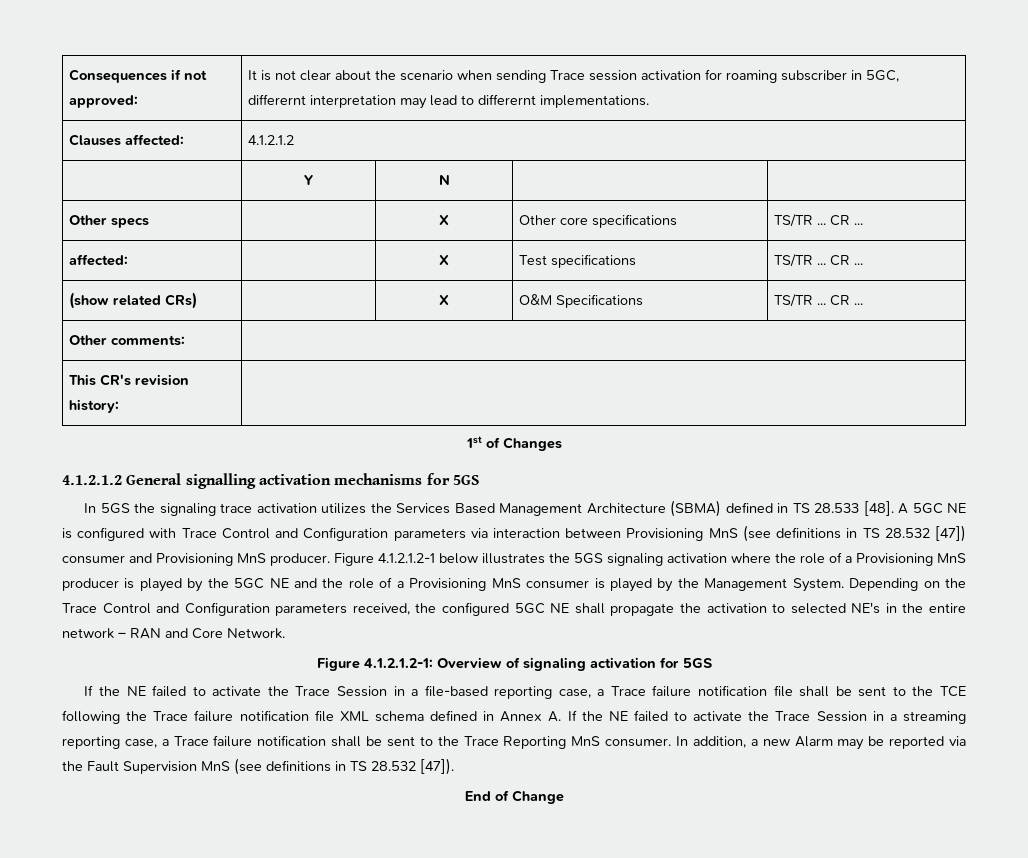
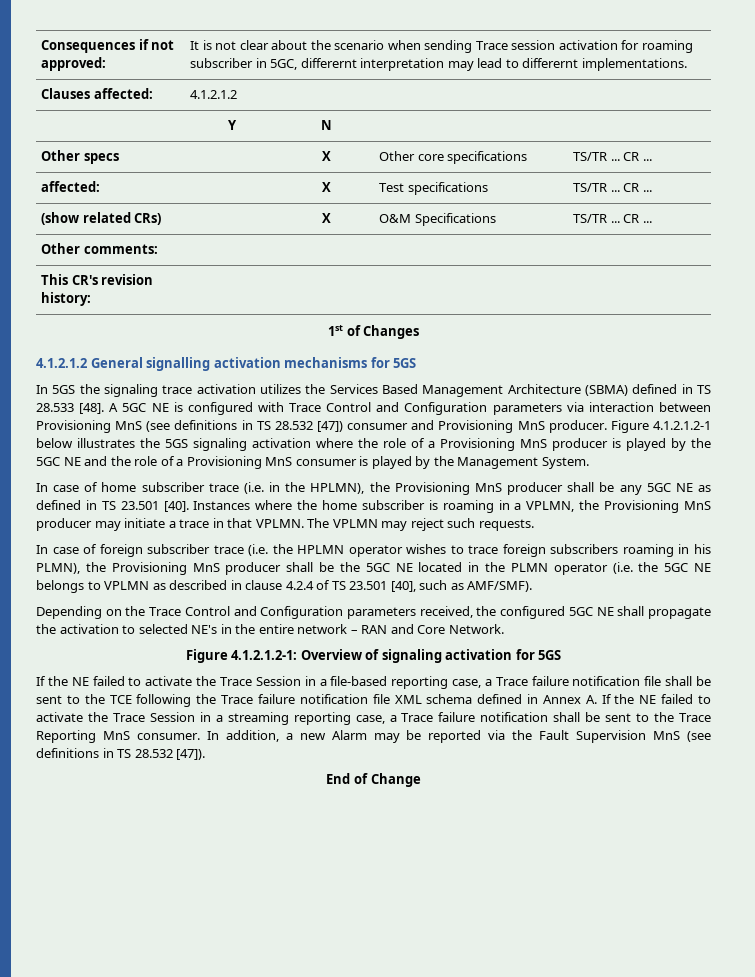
(844, 585) none -> [36,482,711,495] [36,500,711,513] [36,518,534,531] [36,544,712,557] [36,562,711,575] [36,580,533,593] // In case of home subscriber trace (i.e. in the HPLMN), the Provisioning MnS producer shall be any 5GC NE as defined in TS 23.501 [40]. Instances where the home subscriber is roaming in a VPLMN, the Provisioning MnS producer may initiate a trace in that VPLMN. The VPLMN may reject such requests. // In case of foreign subscriber trace (i.e. the HPLMN operator wishes to trace foreign subscribers roaming in his PLMN), the Provisioning MnS producer shall be the 5GC NE located in the PLMN operator (i.e. the 5GC NE belongs to VPLMN as described in clause 4.2.4 of TS 23.501 [40], such as AMF/SMF). //

